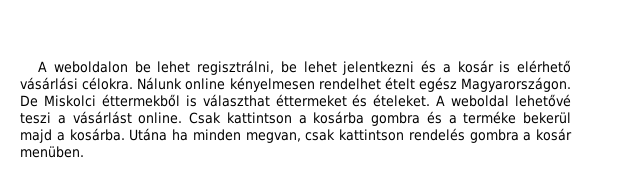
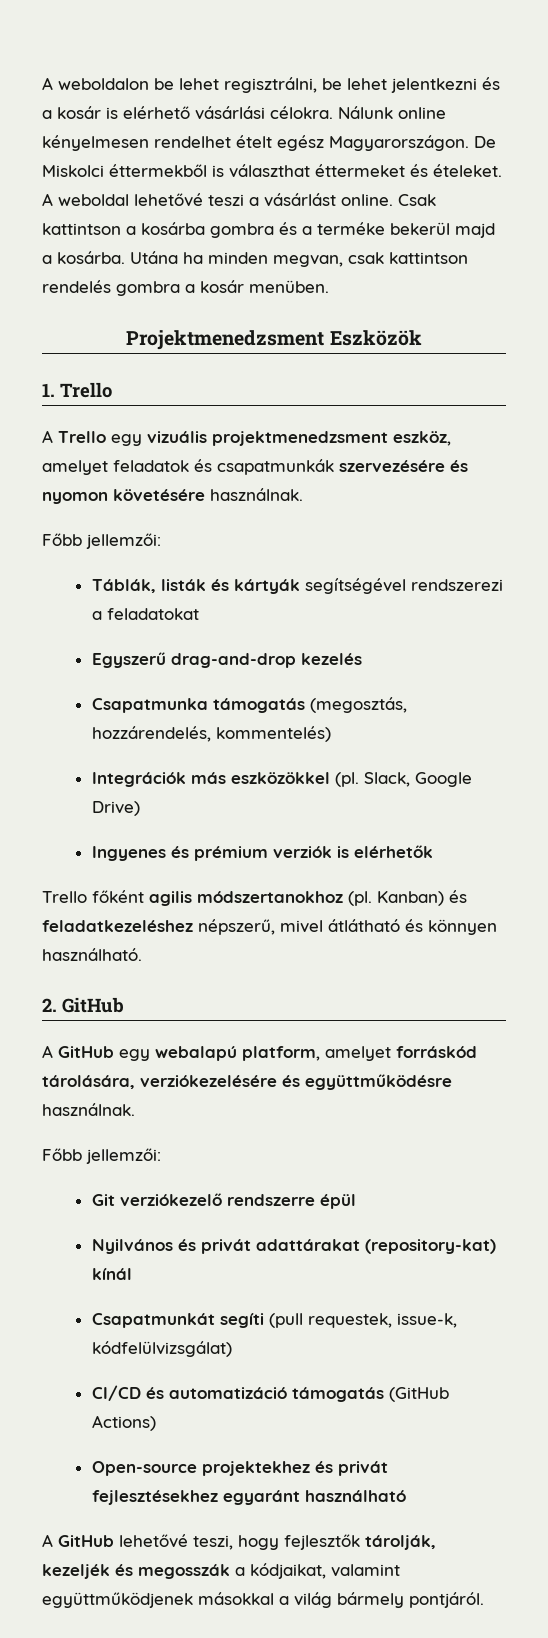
(84, 152) none -> [126,330,422,350] [42,382,112,398] [42,430,451,446] [42,459,468,475] [42,488,303,504] [42,533,161,549] [91,578,503,594] [91,608,199,620] [91,652,362,668] [91,697,407,713] [91,726,331,742] [91,772,472,787] [91,801,140,816] [91,845,433,861] [42,890,467,906] [42,919,497,935] [42,948,142,961] [42,997,124,1013] [42,1045,477,1061] [42,1074,452,1090] [42,1103,135,1116] [42,1148,161,1164] [91,1193,356,1209] [91,1239,496,1254] [91,1268,132,1280] [91,1313,457,1328] [91,1341,232,1357] [91,1385,449,1402] [91,1415,156,1431] [91,1461,388,1476] [91,1490,406,1505] [42,1534,436,1550] [42,1563,400,1579] [42,1592,484,1608] // Projektmenedzsment Eszközök // 1. Trello // A Trello egy vizuális projektmenedzsment eszköz, amelyet feladatok és csapatmunkák szervezésére és nyomon követésére használnak. // Főbb jellemzői: // Táblák, listák és kártyák segítségével rendszerezi a feladatokat // Egyszerű drag-and-drop kezelés // Csapatmunka támogatás (megosztás, hozzárendelés, kommentelés) // Integrációk más eszközökkel (pl. Slack, Google Drive) // Ingyenes és prémium verziók is elérhetők // Trello főként agilis módszertanokhoz (pl. Kanban) és feladatkezeléshez népszerű, mivel átlátható és könnyen használható. // 2. GitHub // A GitHub egy webalapú platform, amelyet forráskód tárolására, verziókezelésére és együttműködésre használnak. // Főbb jellemzői: // Git verziókezelő rendszerre épül // Nyilvános és privát adattárakat (repository-kat) kínál // Csapatmunkát segíti (pull requestek, issue-k, kódfelülvizsgálat) // CI/CD és automatizáció támogatás (GitHub Actions) // Open-source projektekhez és privát fejlesztésekhez egyaránt használható // A GitHub lehetővé teszi, hogy fejlesztők tárolják, kezeljék és megosszák a kódjaikat, valamint együttműködjenek másokkal a világ bármely pontjáról.

